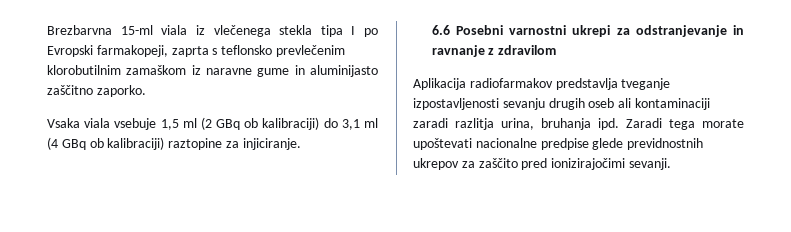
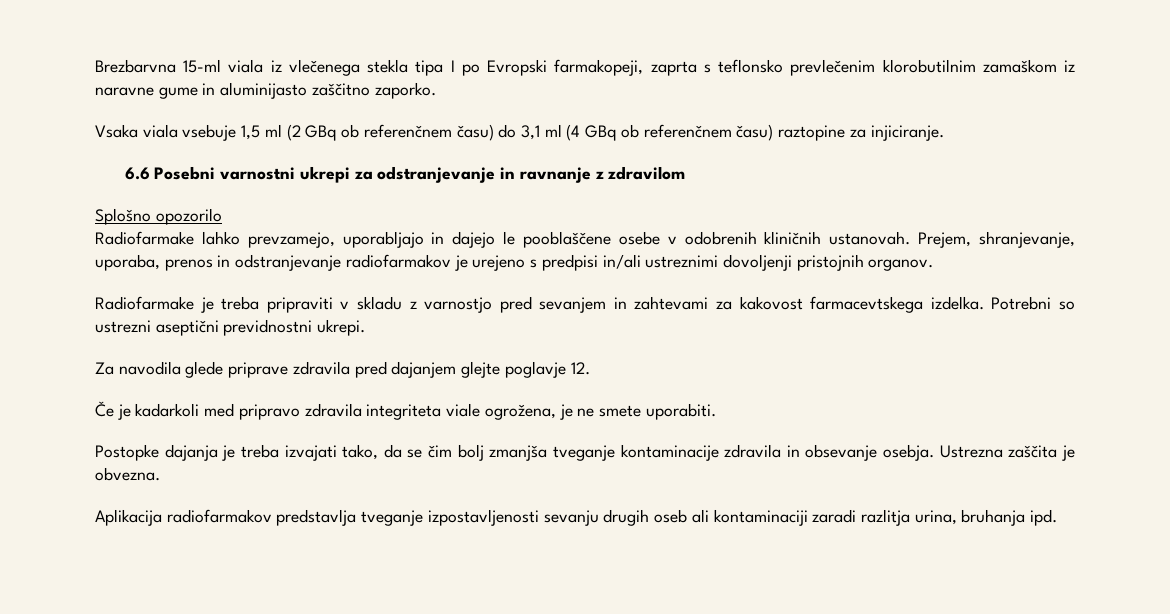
[262,117,320,130] kalibraciji) -> [363,124,494,141] referenčnem času)
[107,137,165,150] kalibraciji) -> [643,124,774,141] referenčnem času)
(557, 50) none -> [95,208,222,225] [95,231,1075,248] [95,254,934,271] [95,296,1076,313] [95,319,366,336] [95,361,590,378] [95,401,716,420] [95,444,1076,461] [95,467,160,481] // Splošno opozorilo // Radiofarmake lahko prevzamejo, uporabljajo in dajejo le pooblaščene osebe v odobrenih kliničnih ustanovah. Prejem, shranjevanje, uporaba, prenos in odstranjevanje radiofarmakov je urejeno s predpisi in/ali ustreznimi dovoljenji pristojnih organov. // Radiofarmake je treba pripraviti v skladu z varnostjo pred sevanjem in zahtevami za kakovost farmacevtskega izdelka. Potrebni so ustrezni aseptični previdnostni ukrepi. // Za navodila glede priprave zdravila pred dajanjem glejte poglavje 12. // Če je kadarkoli med pripravo zdravila integriteta viale ogrožena, je ne smete uporabiti. // Postopke dajanja je treba izvajati tako, da se čim bolj zmanjša tveganje kontaminacije zdravila in obsevanje osebja. Ustrezna zaščita je obvezna.
[626,118,744,130] [413,138,704,150] [413,158,671,170] Zaradi tega morate upoštevati nacionalne predpise glede previdnostnih ukrepov za zaščito pred ionizirajočimi sevanji. -> (1058, 517) none

